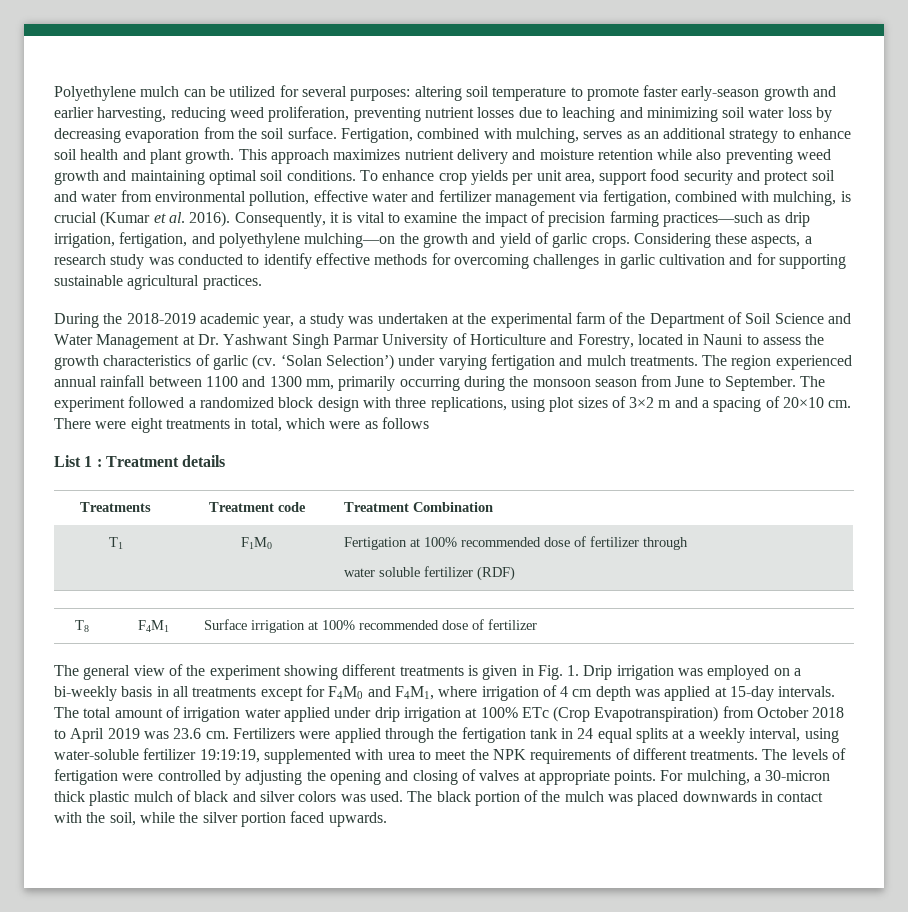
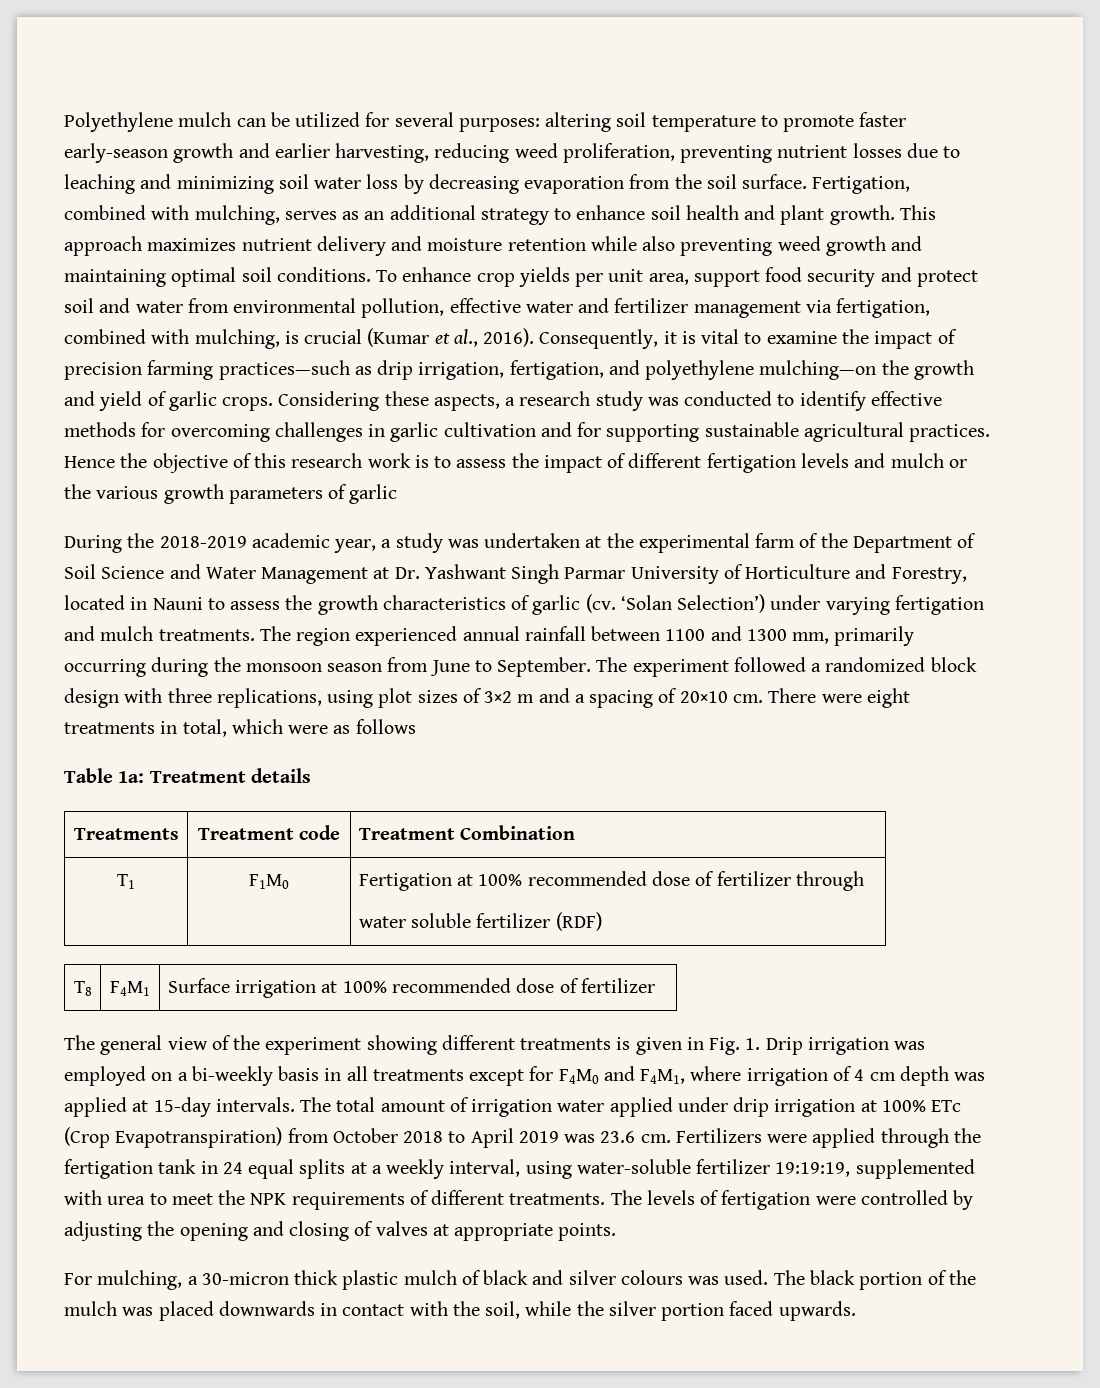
[168,212,185,223] al. -> [453,329,478,347] al.,
(262, 282) none -> [64,453,967,473] [64,484,398,504] Hence the objective of this research work is to assess the impact of different fertigation levels and mulch or the various growth parameters of garlic
[54,455,102,467] List 1 : -> [64,768,145,783] Table 1a:
(657, 777) none -> (617, 1232) //
[298,791,337,802] colors -> [620,1270,683,1285] colours

